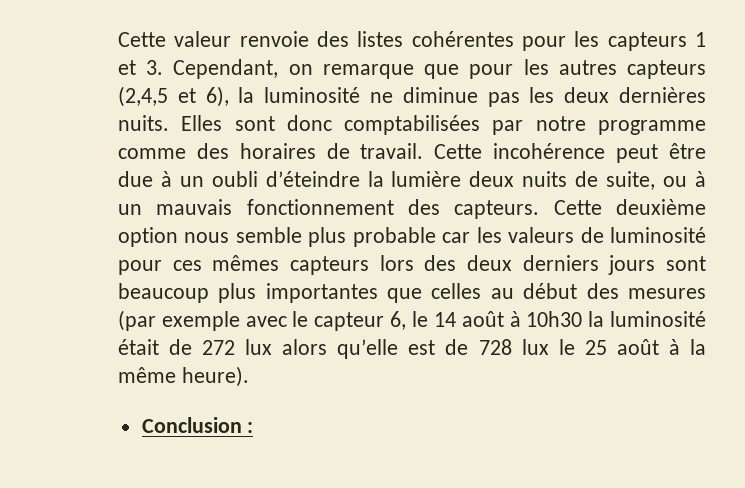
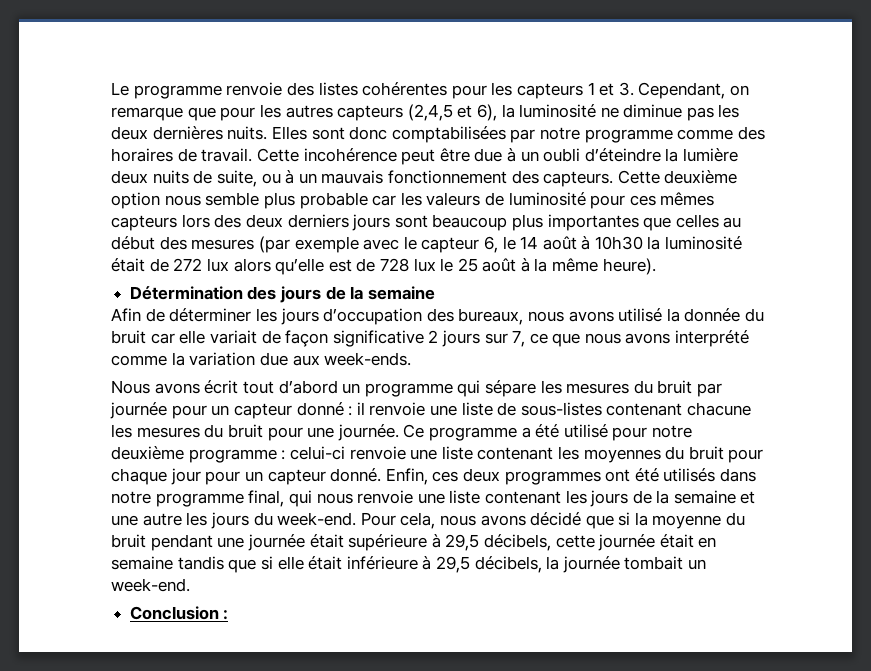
[117,31,232,47] Cette valeur -> [111,82,222,99] Le programme
(249, 376) none -> [129,286,435,303] [111,308,764,325] [111,330,750,347] [111,352,412,366] [111,380,722,397] [110,402,751,419] [111,424,692,441] [111,446,764,463] [111,468,756,485] [111,490,756,507] [111,512,746,529] [111,534,717,551] [111,556,706,573] [111,578,191,592] // Détermination des jours de la semaine // Afin de déterminer les jours d’occupation des bureaux, nous avons utilisé la donnée du bruit car elle variait de façon significative 2 jours sur 7, ce que nous avons interprété comme la variation due aux week-ends. // Nous avons écrit tout d’abord un programme qui sépare les mesures du bruit par journée pour un capteur donné : il renvoie une liste de sous-listes contenant chacune les mesures du bruit pour une journée. Ce programme a été utilisé pour notre deuxième programme : celui-ci renvoie une liste contenant les moyennes du bruit pour chaque jour pour un capteur donné. Enfin, ces deux programmes ont été utilisés dans notre programme final, qui nous renvoie une liste contenant les jours de la semaine et une autre les jours du week-end. Pour cela, nous avons décidé que si la moyenne du bruit pendant une journée était supérieure à 29,5 décibels, cette journée était en semaine tandis que si elle était inférieure à 29,5 décibels, la journée tombait un week-end.

